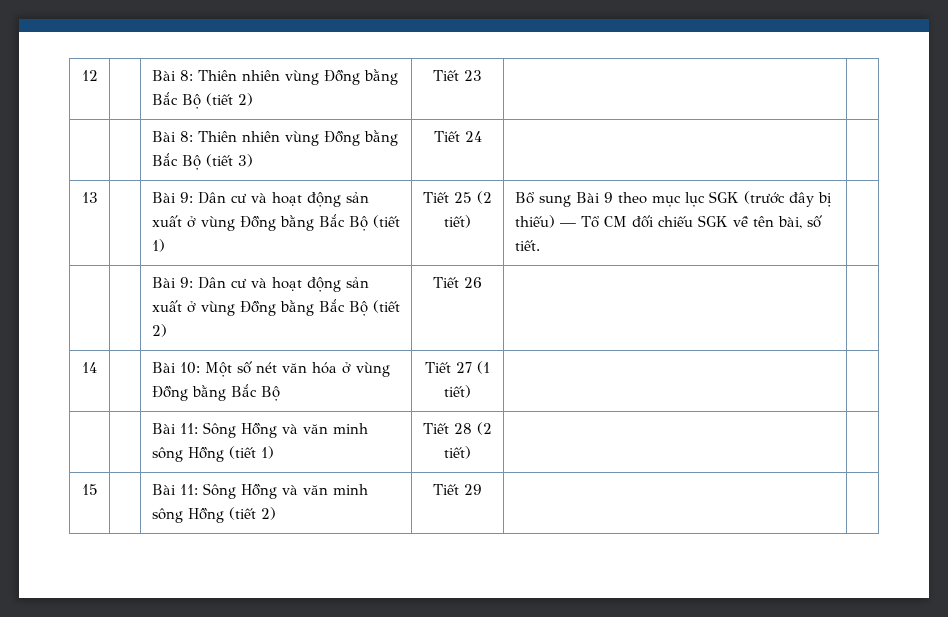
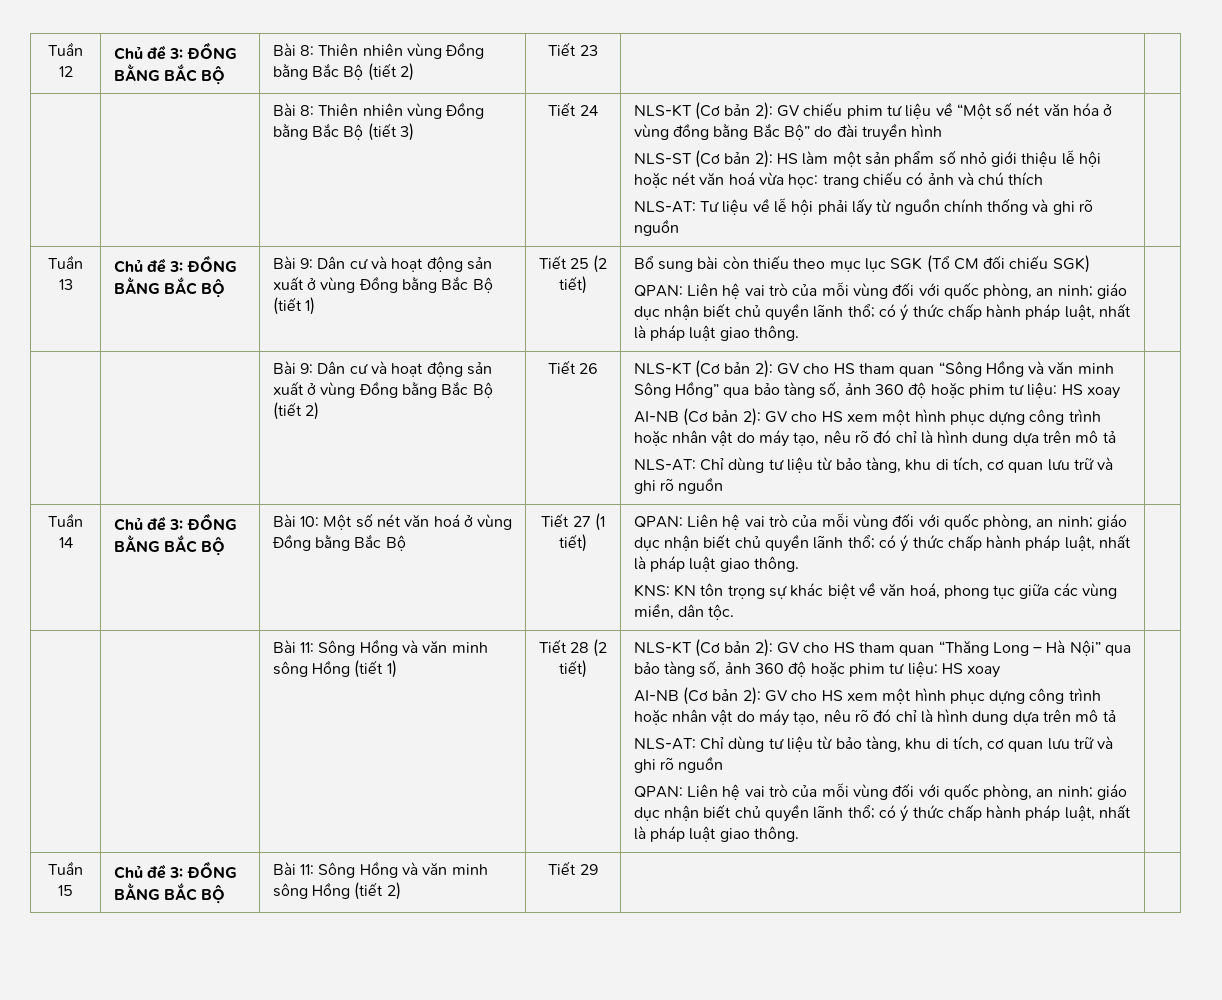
(81, 75) none -> [48,42,83,56] Tuần
(98, 75) none -> [113,42,237,60] [113,63,226,85] Chủ đề 3: ĐỒNG BẰNG BẮC BỘ
[81,192,98,203] | // 13 | -> [633,102,1113,120] [633,123,943,141] [633,150,1102,168] [633,171,1044,188] [633,198,1094,216] [633,219,679,236] [48,255,83,269] [58,279,73,290] [113,255,237,273] [113,276,226,298] NLS-KT (Cơ bản 2): GV chiếu phim tư liệu về “Một số nét văn hóa ở vùng đồng bằng Bắc Bộ” do đài truyền hình // NLS-ST (Cơ bản 2): HS làm một sản phẩm số nhỏ giới thiệu lễ hội hoặc nét văn hoá vừa học: trang chiếu có ảnh và chú thích // NLS-AT: Tư liệu về lễ hội phải lấy từ nguồn chính thống và ghi rõ nguồn | // Tuần 13 | Chủ đề 3: ĐỒNG BẰNG BẮC BỘ
[575,192,613,203] Bài 9 -> [697,255,789,269] bài còn thiếu
[743,191,832,207] [514,215,822,229] [514,240,540,251] (trước đây bị thiếu) — Tổ CM đối chiếu SGK về tên bài, số tiết. -> [926,255,1090,273] [633,282,1128,299] [633,303,1132,321] [633,325,799,341] (Tổ CM đối chiếu SGK) // QPAN: Liên hệ vai trò của mỗi vùng đối với quốc phòng, an ninh; giáo dục nhận biết chủ quyền lãnh thổ; có ý thức chấp hành pháp luật, nhất là pháp luật giao thông.
[82,362,97,373] | // 14 | -> [633,360,1114,378] [633,381,1121,399] [633,408,1101,426] [633,430,1116,447] [633,457,1114,473] [633,477,724,494] [48,513,83,527] [58,537,73,548] [113,513,237,531] [113,534,226,556] NLS-KT (Cơ bản 2): GV cho HS tham quan “Sông Hồng và văn minh Sông Hồng” qua bảo tàng số, ảnh 360 độ hoặc phim tư liệu: HS xoay // AI-NB (Cơ bản 2): GV cho HS xem một hình phục dựng công trình hoặc nhân vật do máy tạo, nêu rõ đó chỉ là hình dung dựa trên mô tả // NLS-AT: Chỉ dùng tư liệu từ bảo tàng, khu di tích, cơ quan lưu trữ và ghi rõ nguồn | // Tuần 14 | Chủ đề 3: ĐỒNG BẰNG BẮC BỘ
[311,362,337,374] hóa -> [433,514,460,527] hoá
(472, 391) none -> [633,513,1128,530] [633,534,1132,552] [633,556,799,572] [633,582,1118,599] [633,603,735,620] QPAN: Liên hệ vai trò của mỗi vùng đối với quốc phòng, an ninh; giáo dục nhận biết chủ quyền lãnh thổ; có ý thức chấp hành pháp luật, nhất là pháp luật giao thông. // KNS: KN tôn trọng sự khác biệt về văn hoá, phong tục giữa các vùng miền, dân tộc.
[81,484,98,495] | // 15 | -> [633,639,1132,657] [633,660,1001,678] [633,687,1101,705] [633,709,1116,726] [633,736,1114,752] [633,756,724,773] [633,783,1128,800] [633,804,1132,822] [633,826,799,842] [48,861,83,875] [58,885,73,896] [113,861,237,879] [113,882,226,904] NLS-KT (Cơ bản 2): GV cho HS tham quan “Thăng Long – Hà Nội” qua bảo tàng số, ảnh 360 độ hoặc phim tư liệu: HS xoay // AI-NB (Cơ bản 2): GV cho HS xem một hình phục dựng công trình hoặc nhân vật do máy tạo, nêu rõ đó chỉ là hình dung dựa trên mô tả // NLS-AT: Chỉ dùng tư liệu từ bảo tàng, khu di tích, cơ quan lưu trữ và ghi rõ nguồn // QPAN: Liên hệ vai trò của mỗi vùng đối với quốc phòng, an ninh; giáo dục nhận biết chủ quyền lãnh thổ; có ý thức chấp hành pháp luật, nhất là pháp luật giao thông. | // Tuần 15 | Chủ đề 3: ĐỒNG BẰNG BẮC BỘ

